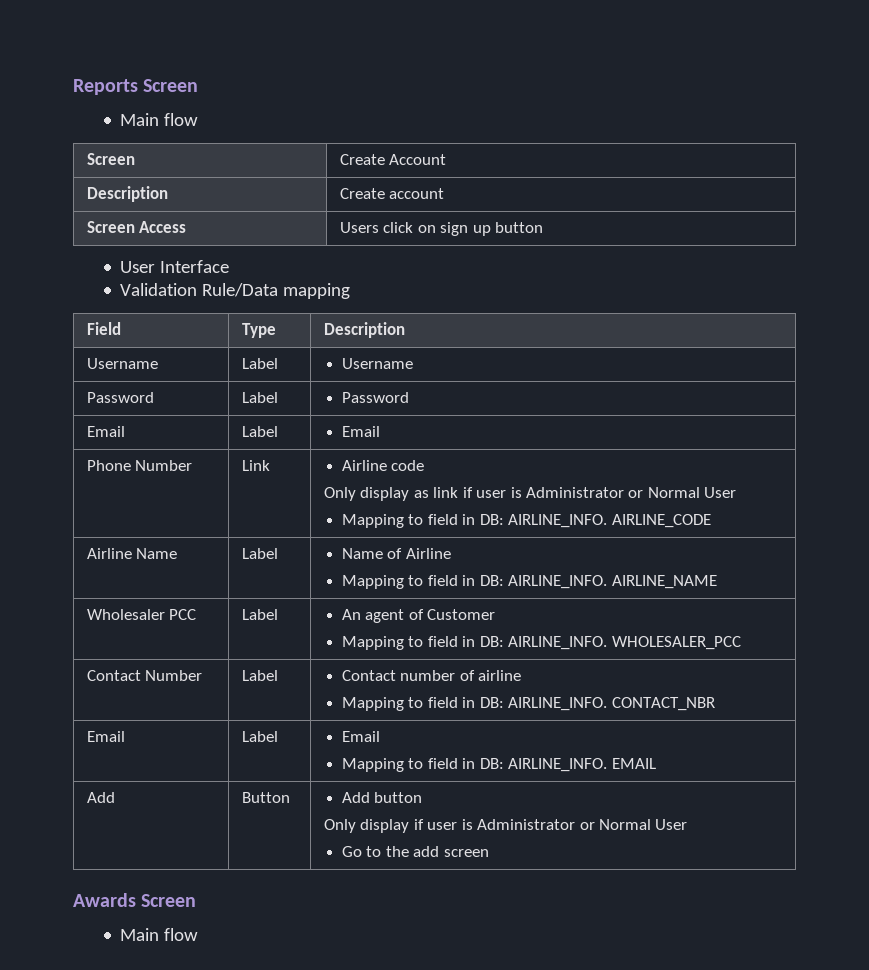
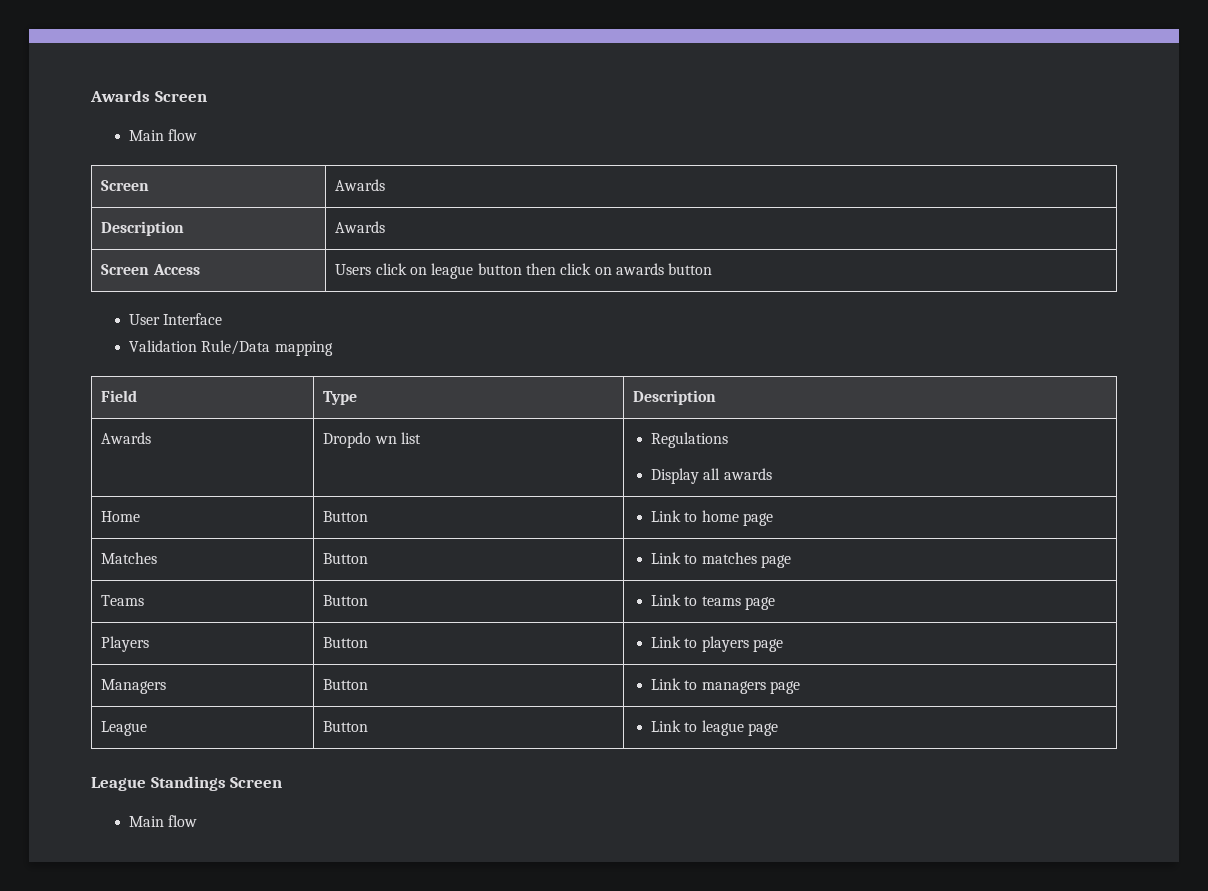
[73,79,138,95] Reports -> [90,90,150,102] Awards
[339,154,447,165] Create Account -> [335,179,386,191] Awards
[339,188,445,199] Create account -> [335,221,386,233] Awards
[440,222,491,236] sign up -> [431,263,665,279] league button then click on awards
[86,358,158,369] [241,358,278,369] [341,358,413,369] [86,392,154,403] [241,392,278,403] [341,392,409,403] [86,426,125,437] [241,426,278,437] [341,426,380,437] [86,460,193,471] [241,460,270,471] [341,460,425,471] [323,487,737,501] [341,514,711,528] [86,548,178,559] [241,548,278,559] [341,548,451,559] [341,575,717,589] [86,609,197,620] [241,609,278,620] [341,609,496,623] [341,636,741,650] [86,670,203,681] [241,670,278,681] [341,670,522,681] [341,697,715,711] [86,731,125,742] [241,731,278,742] [341,731,380,742] [341,758,656,772] [86,792,115,803] [241,792,290,803] [341,792,423,803] [323,819,688,833] [341,846,489,857] [73,893,136,907] Username | Label | Username // Password | Label | Password // Email | Label | Email // Phone Number | Link | Airline code // Only display as link if user is Administrator or Normal User // Mapping to field in DB: AIRLINE_INFO. AIRLINE_CODE // Airline Name | Label | Name of Airline // Mapping to field in DB: AIRLINE_INFO. AIRLINE_NAME // Wholesaler PCC | Label | An agent of Customer // Mapping to field in DB: AIRLINE_INFO. WHOLESALER_PCC // Contact Number | Label | Contact number of airline // Mapping to field in DB: AIRLINE_INFO. CONTACT_NBR // Email | Label | Email // Mapping to field in DB: AIRLINE_INFO. EMAIL // Add | Button | Add button // Only display if user is Administrator or Normal User // Go to the add screen // Awards -> [101,432,152,444] [323,432,422,448] [651,432,729,448] [651,468,772,484] [101,511,141,522] [323,511,369,522] [651,510,774,526] [101,552,158,564] [323,553,369,564] [651,552,792,568] [101,595,145,606] [323,595,369,606] [651,594,776,610] [101,636,150,652] [323,637,369,648] [651,636,784,652] [101,679,167,694] [323,679,369,690] [651,678,801,694] [101,721,148,736] [323,721,369,732] [651,720,779,736] [91,776,226,791] Awards | Dropdo wn list | Regulations // Display all awards // Home | Button | Link to home page // Matches | Button | Link to matches page // Teams | Button | Link to teams page // Players | Button | Link to players page // Managers | Button | Link to managers page // League | Button | Link to league page // League Standings

